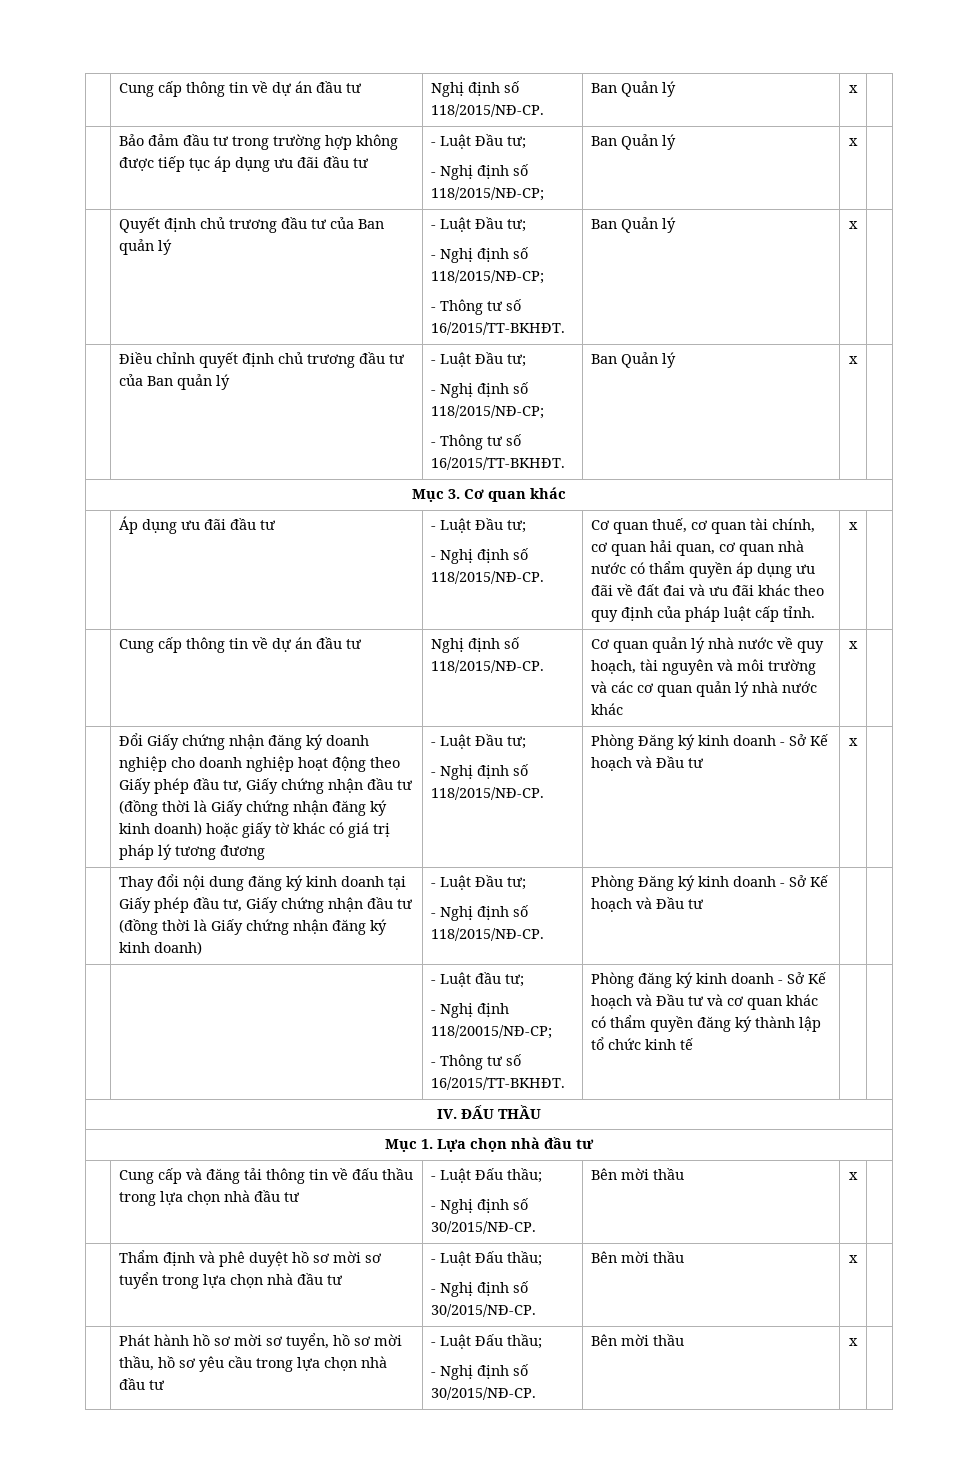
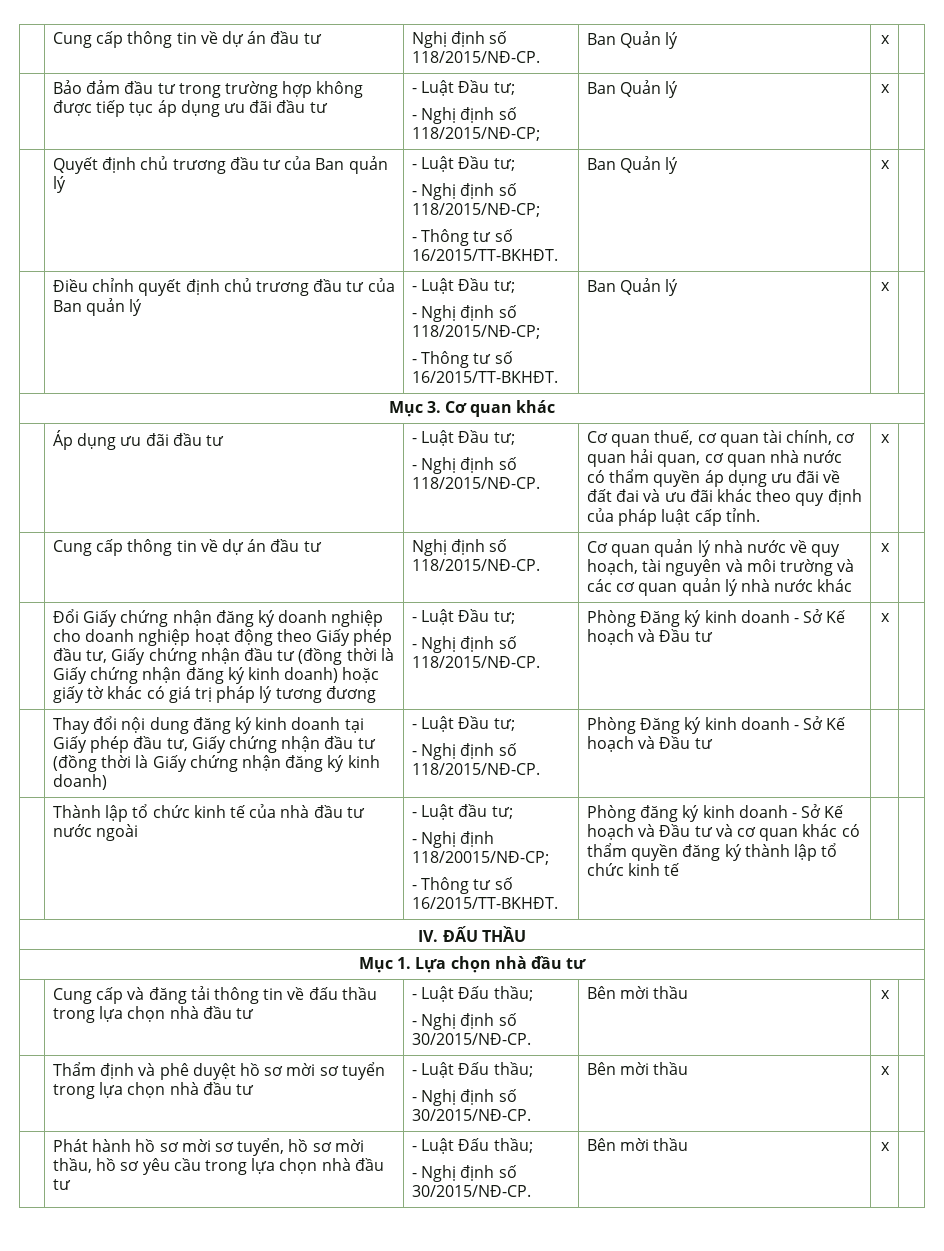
(703, 904) none -> [53,804,365,822] [53,824,139,841] Thành lập tổ chức kinh tế của nhà đầu tư nước ngoài

